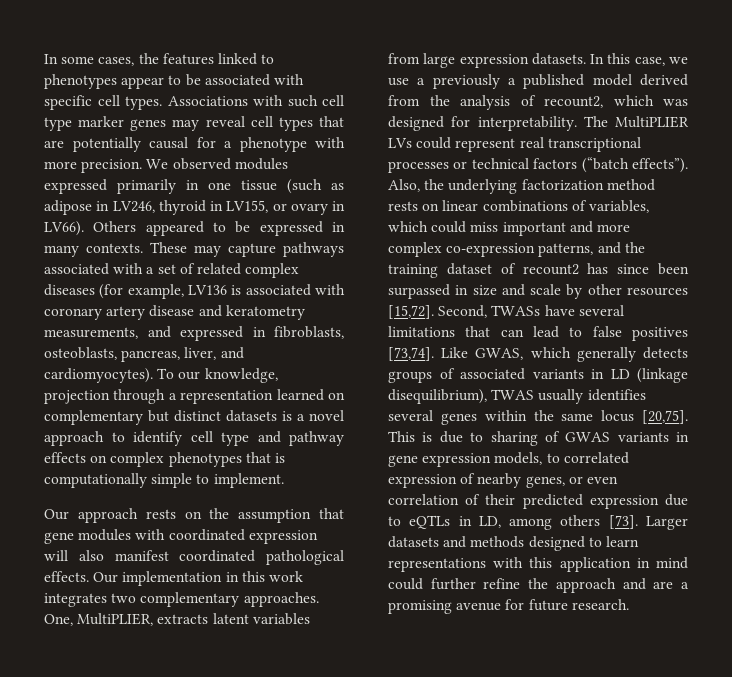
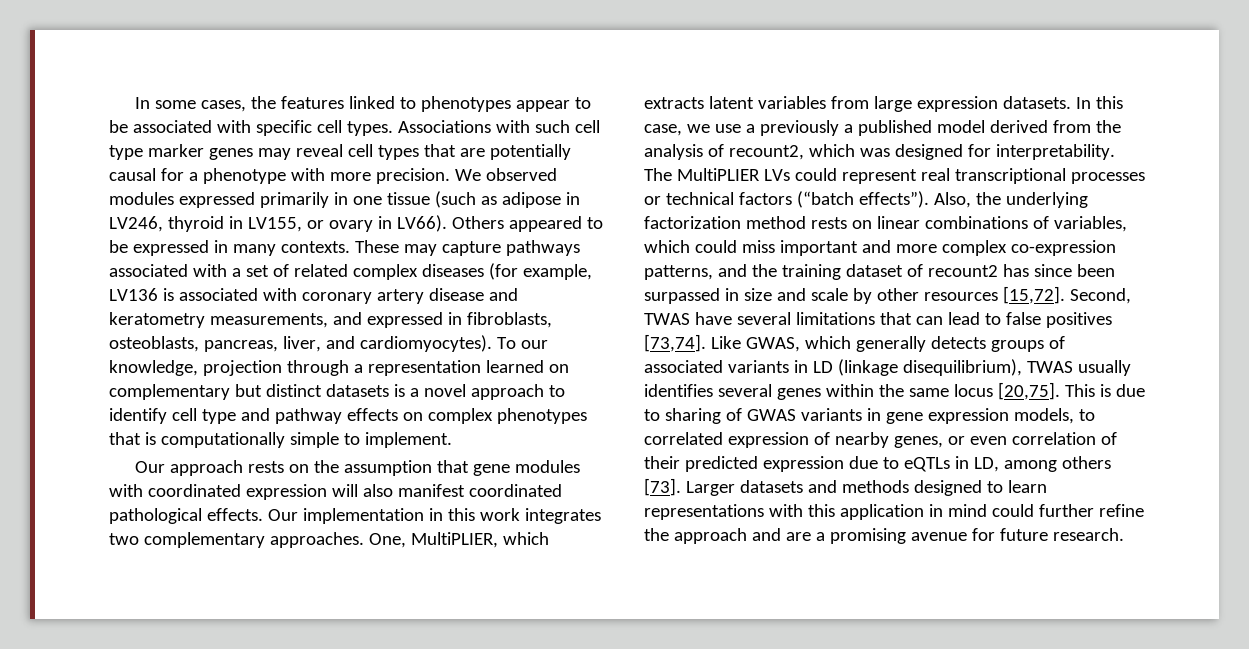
(154, 619) none -> [502,532,549,545] which
[491,305,541,316] TWASs -> [644,313,690,325] TWAS

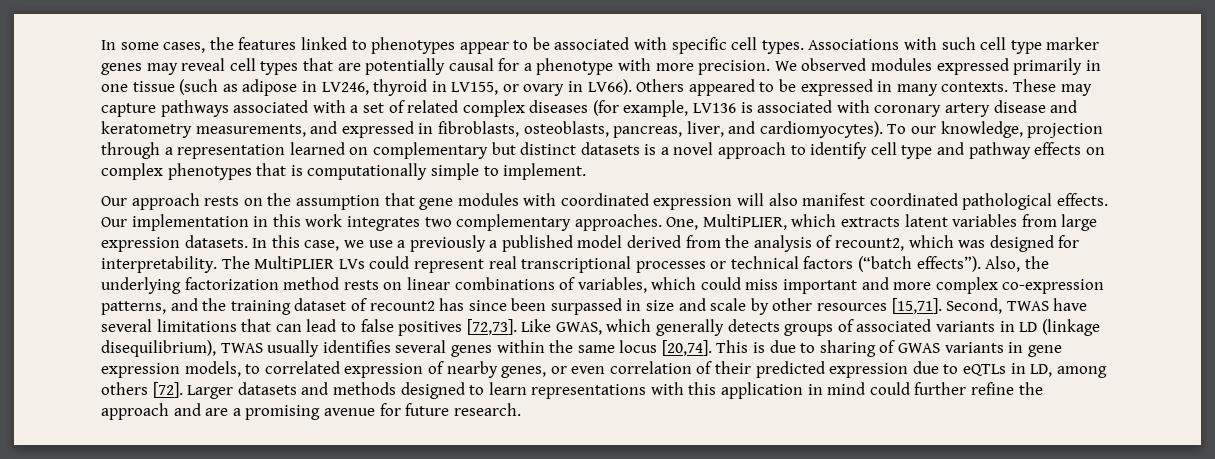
[1002,286,1065,304] [15,72]. -> [891,298,942,314] [15,71].
[644,334,706,352] [73,74]. -> [466,319,517,335] [72,73].
[997,382,1060,400] [20,75]. -> [661,340,712,356] [20,74].
[644,478,681,496] [73]. -> [152,382,183,398] [72].

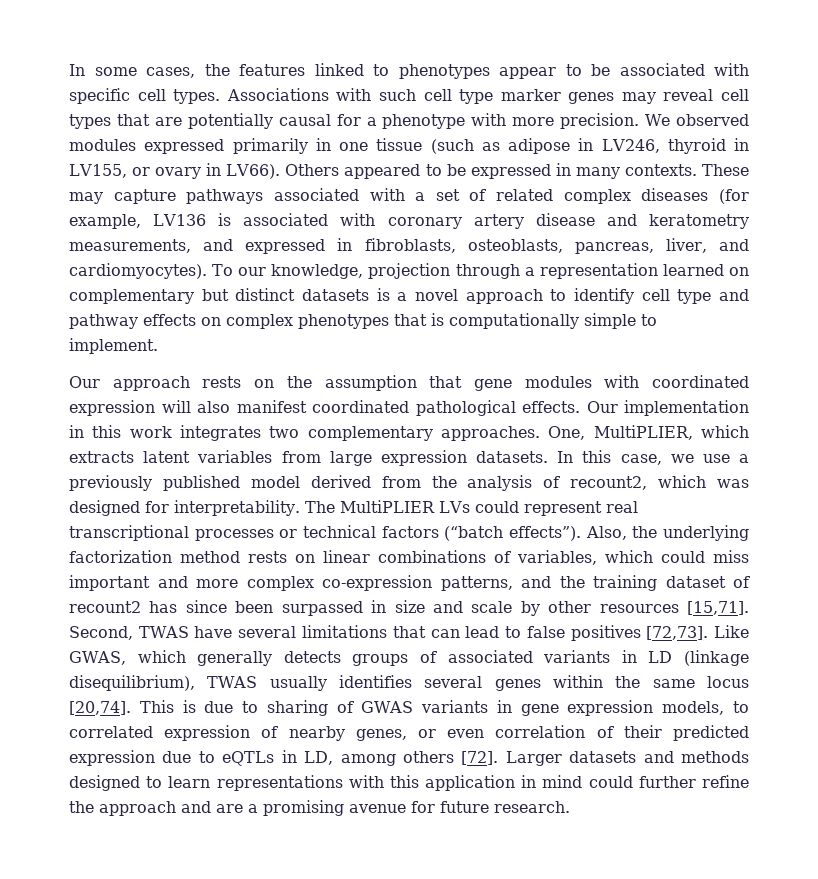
[489,240,498,248] a -> (152, 483) none

